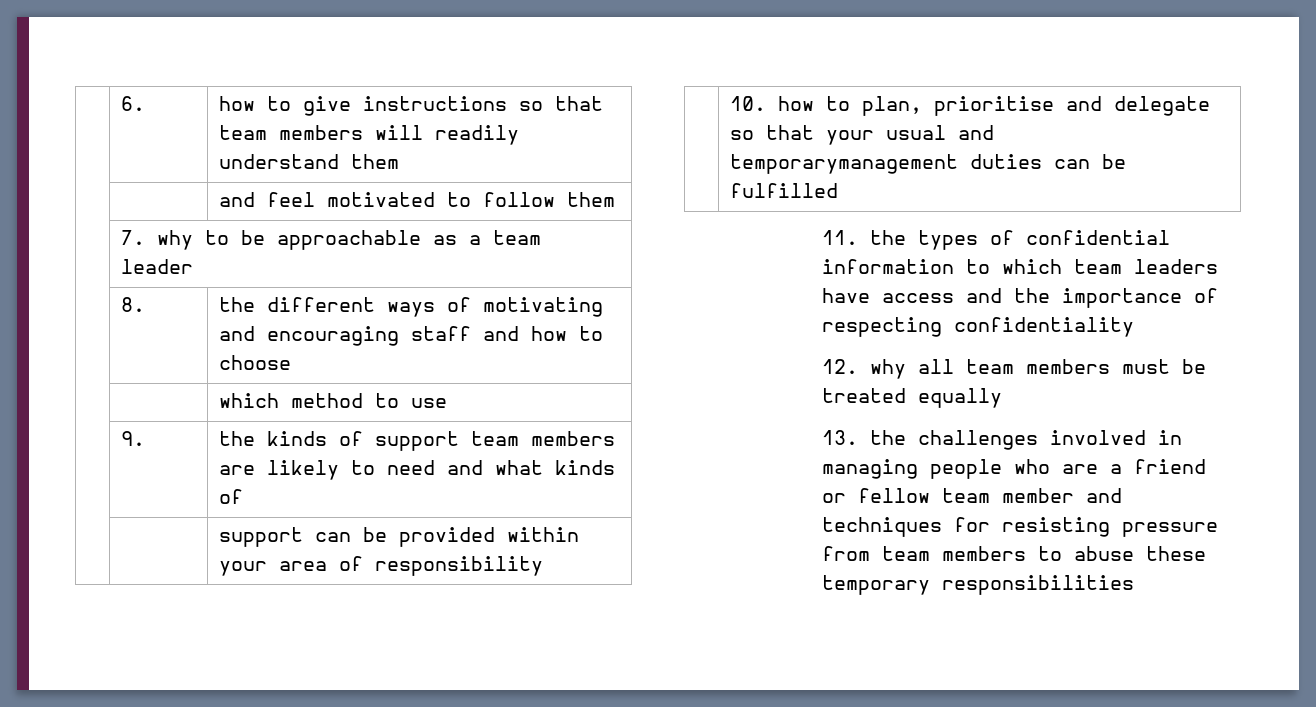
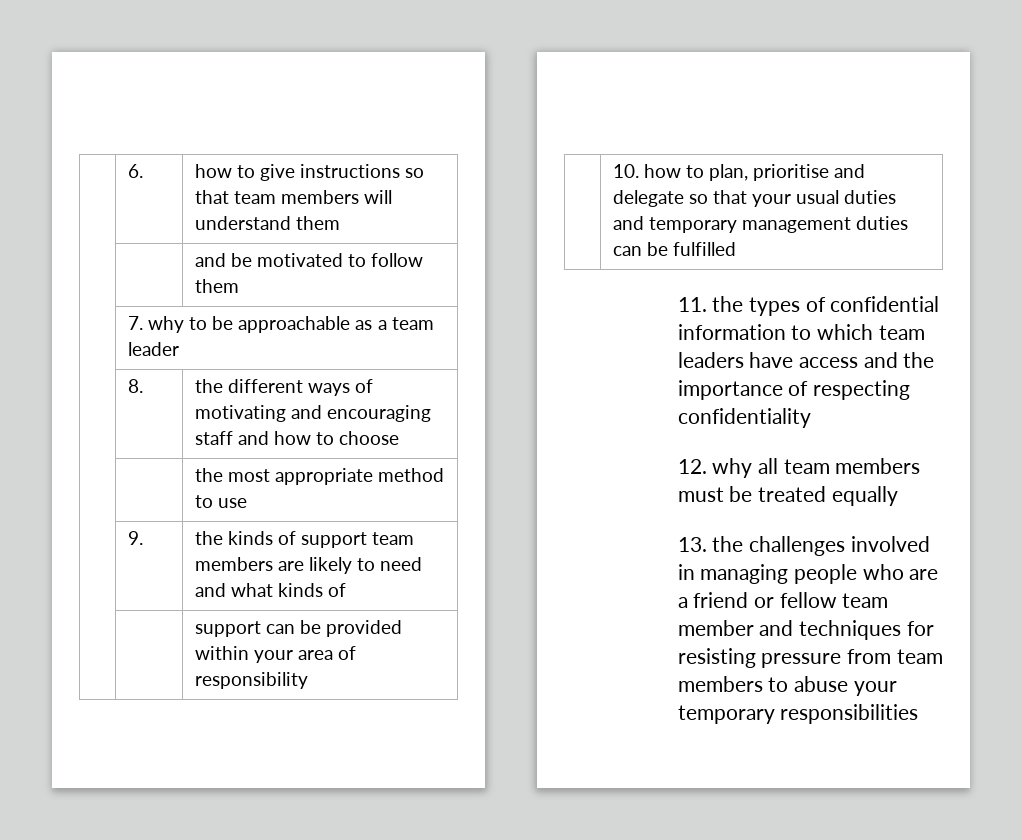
[435,125,520,145] readily -> (393, 197) none
[267,192,316,207] feel -> [230,253,252,267] be
[219,393,280,408] which -> [194,468,374,485] the most appropriate
[958,125,995,140] [730,154,959,174] and temporarymanagement -> [844,190,897,204] [612,216,852,233] duties and temporary management
[1146,546,1207,561] these -> [853,681,897,696] your

